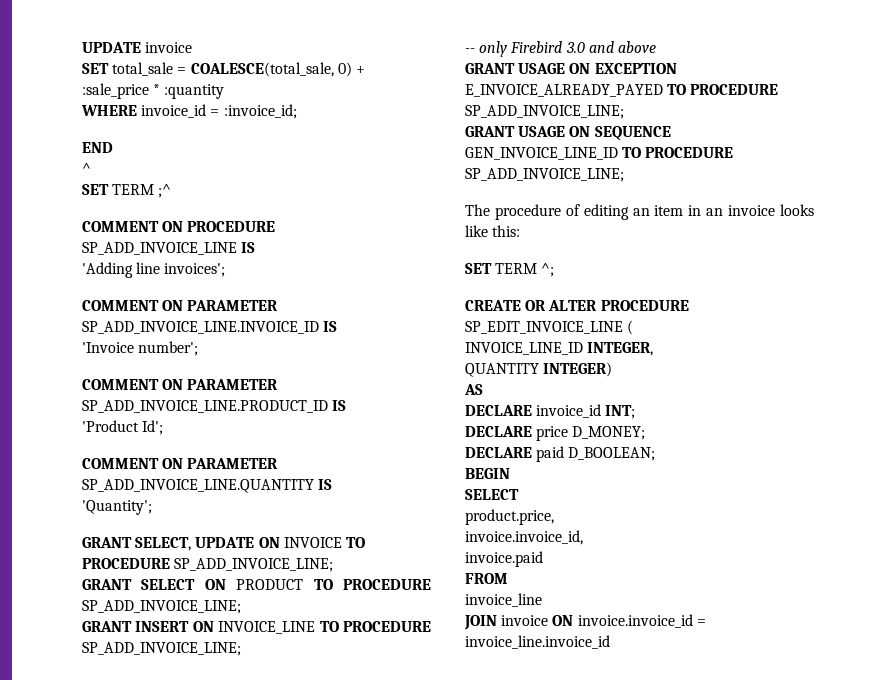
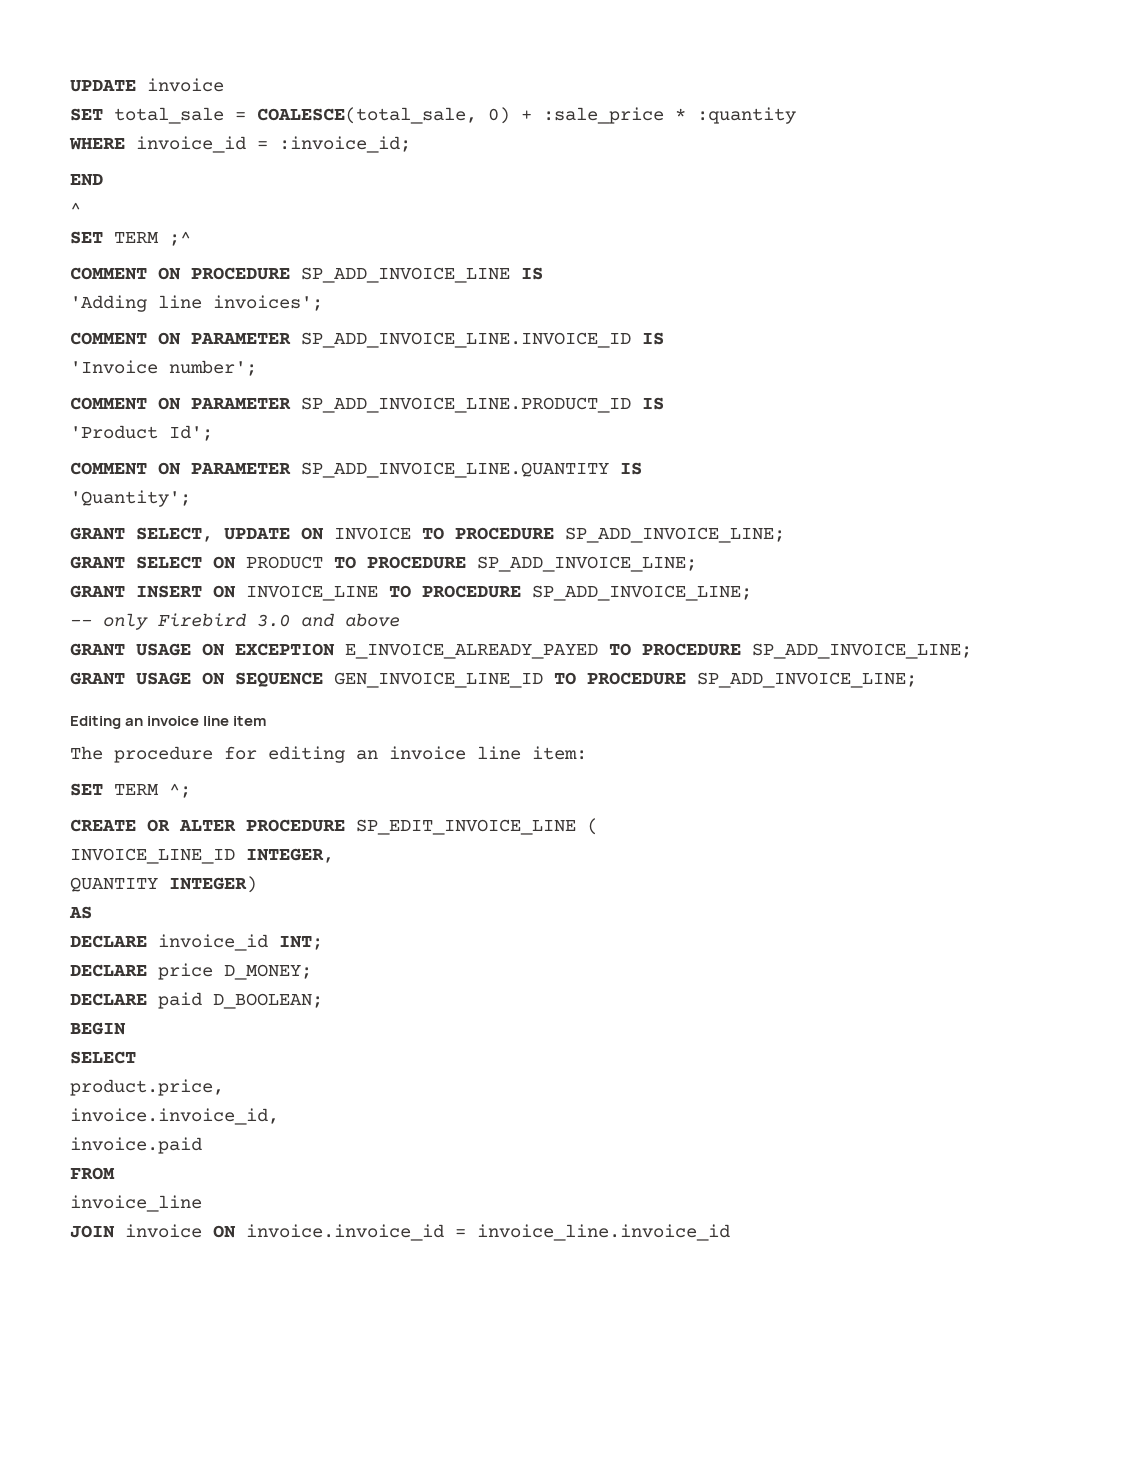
(624, 175) none -> [70,716,267,729] // Editing an invoice line item
[565,204,580,216] of -> [224,746,257,760] for
[654,204,814,216] [465,225,521,237] item in an invoice looks like this: -> [389,746,587,760] invoice line item:

